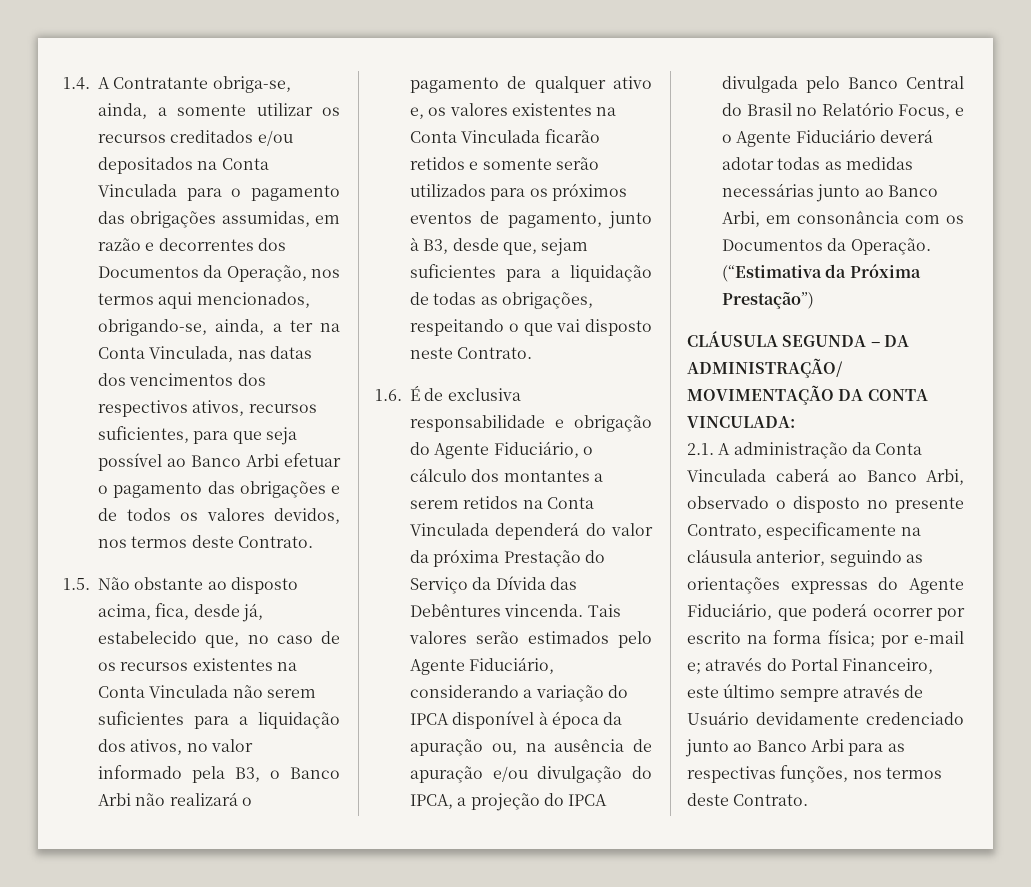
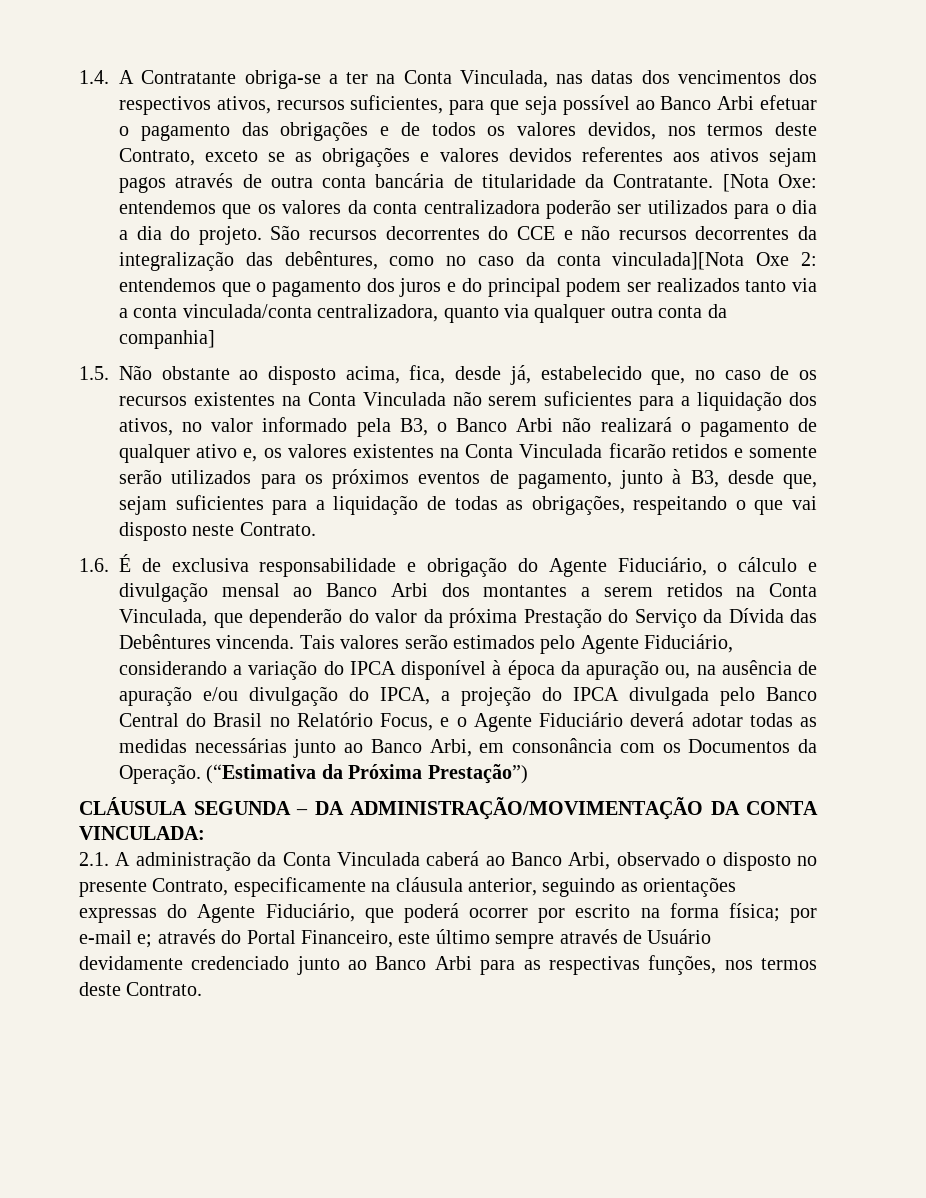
[212,76,291,93] [98,103,340,119] [98,130,293,146] [98,157,269,174] [98,184,341,201] [98,211,340,228] [98,238,286,251] [98,265,340,282] [98,292,310,309] [98,319,265,336] obriga-se, ainda, a somente utilizar os recursos creditados e/ou depositados na Conta Vinculada para o pagamento das obrigações assumidas, em razão e decorrentes dos Documentos da Operação, nos termos aqui mencionados, obrigando-se, ainda, -> [244,70,321,89] obriga-se
[237,536,313,548] Contrato. -> [119,147,818,167] [119,173,817,193] [119,199,817,219] [119,225,818,245] [119,251,817,271] [119,278,817,297] [119,304,727,323] [119,330,215,349] Contrato, exceto se as obrigações e valores devidos referentes aos ativos sejam pagos através de outra conta bancária de titularidade da Contratante. [Nota Oxe: entendemos que os valores da conta centralizadora poderão ser utilizados para o dia a dia do projeto. São recursos decorrentes do CCE e não recursos decorrentes da integralização das debêntures, como no caso da conta vinculada][Nota Oxe 2: entendemos que o pagamento dos juros e do principal podem ser realizados tanto via a conta vinculada/conta centralizadora, quanto via qualquer outra conta da companhia]
(467, 475) none -> [808,562,818,572] [119,582,428,602] e divulgação mensal ao Banco Arbi
[410,522,580,540] Vinculada dependerá -> [119,608,342,628] Vinculada, que dependerão

